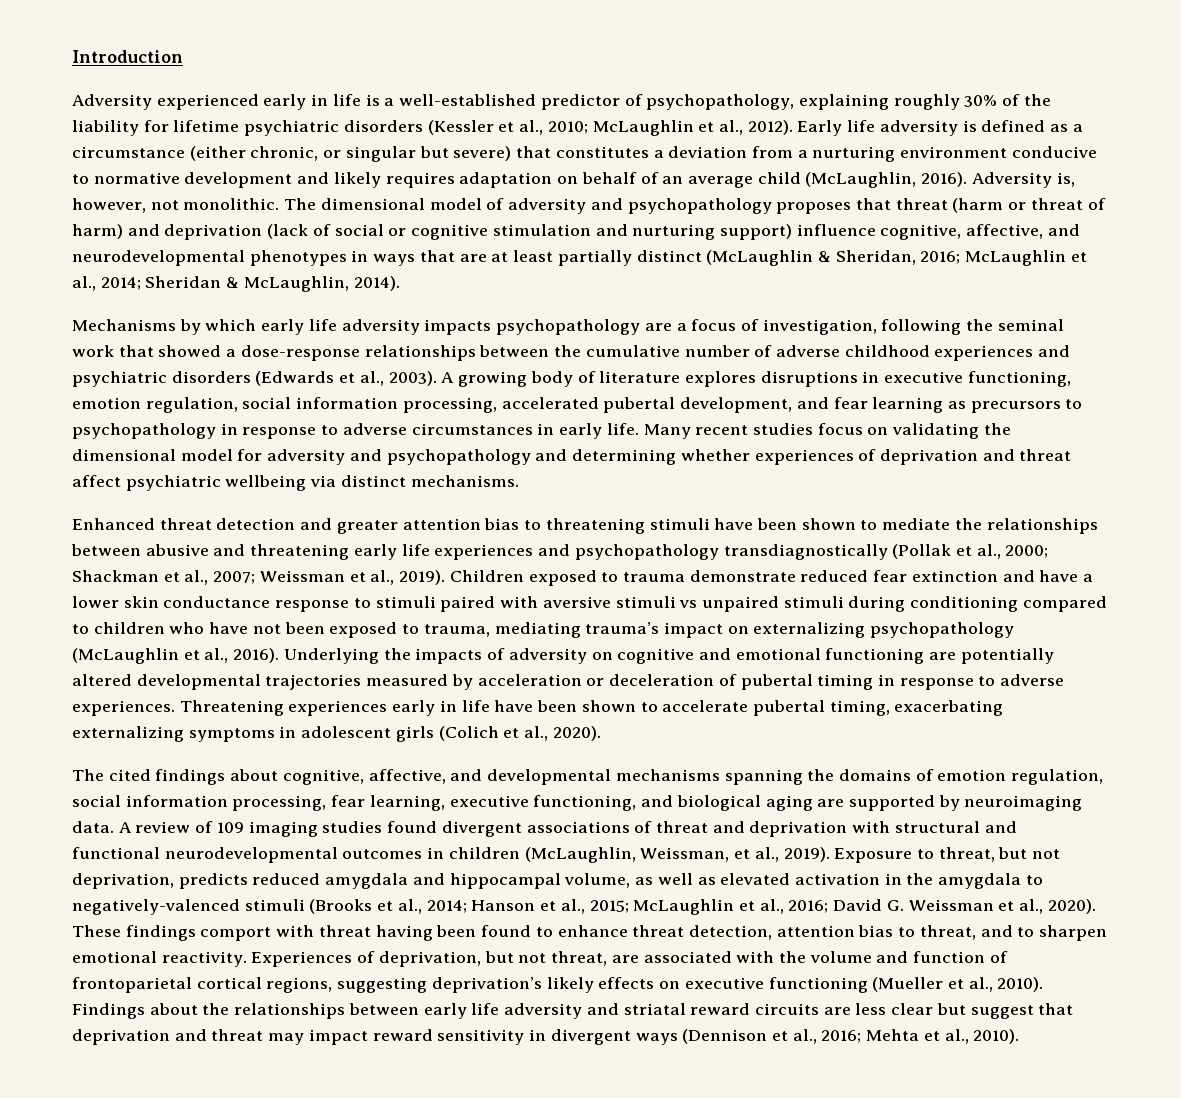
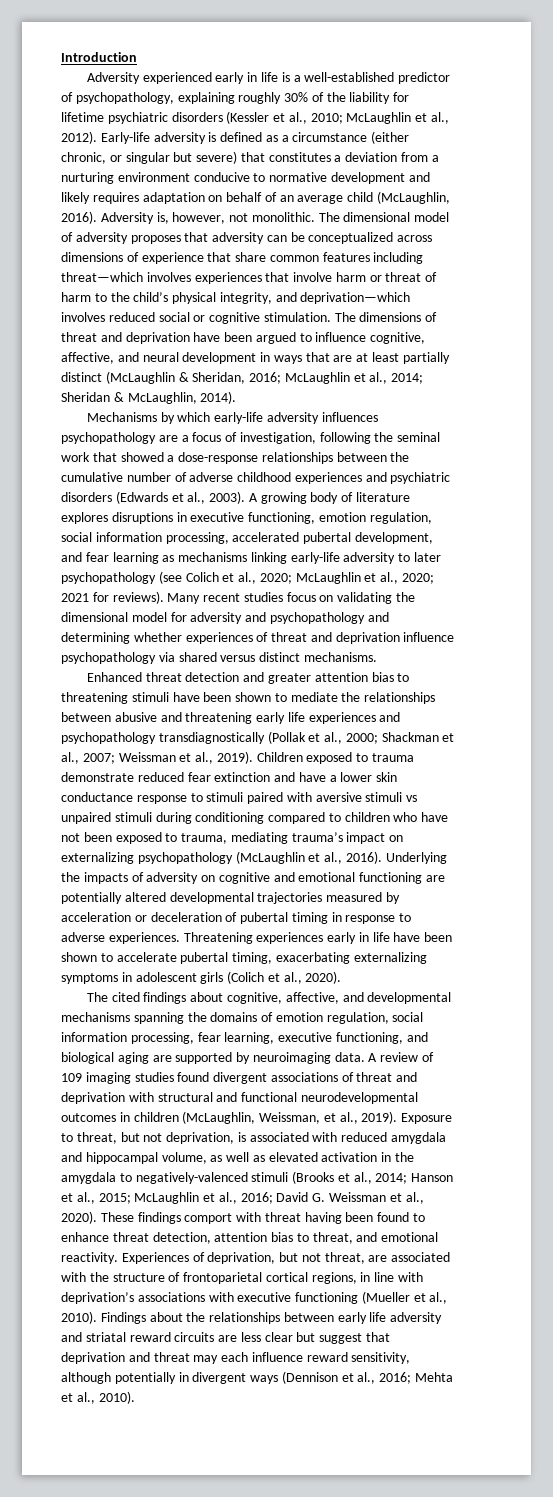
[797,120,876,136] Early life -> [100,132,150,144] Early-life
[590,198,1106,214] [72,224,792,240] and psychopathology proposes that threat (harm or threat of harm) and deprivation (lack of social or cognitive stimulation and nurturing support) -> [130,232,433,244] [61,252,424,264] [61,272,438,284] [61,292,411,304] [61,312,438,324] [61,332,312,344] proposes that adversity can be conceptualized across dimensions of experience that share common features including threat—which involves experiences that involve harm or threat of harm to the child’s physical integrity, and deprivation—which involves reduced social or cognitive stimulation. The dimensions of threat and deprivation have been argued to
[72,250,347,266] neurodevelopmental phenotypes -> [142,352,257,364] neural development
[261,319,492,335] early life adversity impacts -> [214,412,378,424] early-life adversity influences
[970,399,1083,413] [72,423,639,439] precursors to psychopathology in response to adverse circumstances in early life. -> [178,552,442,564] [61,571,435,584] [61,591,164,604] mechanisms linking early-life adversity to later psychopathology (see Colich et al., 2020; McLaughlin et al., 2020; 2021 for reviews).
[879,449,1072,465] [72,475,337,491] deprivation and threat affect psychiatric wellbeing via -> [271,632,455,644] [61,652,256,664] threat and deprivation influence psychopathology via shared versus
[178,873,248,889] predicts -> [237,1132,338,1142] is associated with
[1017,925,1108,941] to sharpen -> (378, 1237) none
[809,951,986,963] volume and function -> [112,1273,165,1282] structure
[337,977,681,993] suggesting deprivation’s likely effects on -> [360,1272,424,1282] [61,1292,234,1304] in line with deprivation’s associations with
[308,1029,525,1045] impact reward sensitivity -> [221,1352,411,1364] [61,1372,176,1384] each influence reward sensitivity, although potentially

